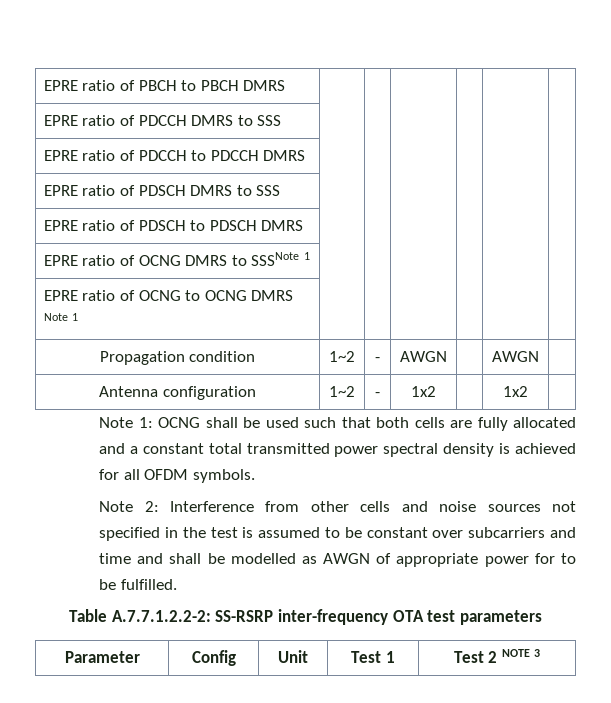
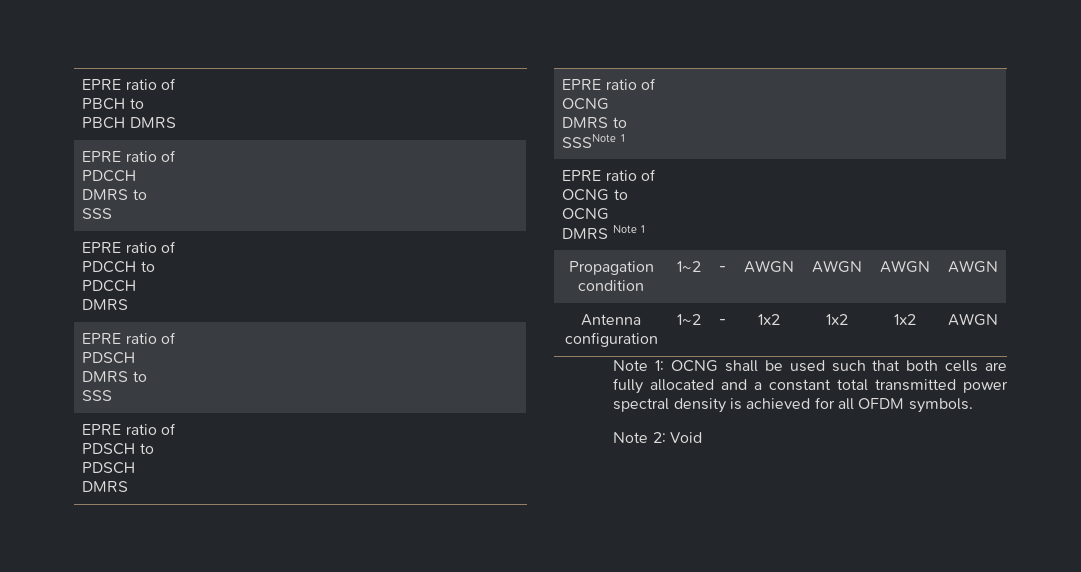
[492,351,539,362] | AWGN | -> [811,260,862,273] [879,260,930,273] [947,260,998,273] AWGN | AWGN | AWGN
[503,386,528,397] | 1x2 | -> [825,314,848,325] [893,314,916,325] [947,313,998,326] 1x2 | 1x2 | AWGN
[169,501,576,512] [99,527,576,541] [99,553,576,567] [99,579,177,590] [69,609,542,625] [64,651,140,663] [191,650,236,666] [278,650,308,663] [351,651,395,663] [453,649,541,663] Interference from other cells and noise sources not specified in the test is assumed to be constant over subcarriers and time and shall be modelled as AWGN of appropriate power for to be fulfilled. // Table A.7.7.1.2.2-2: SS-RSRP inter-frequency OTA test parameters // Parameter | Config | Unit | Test 1 | Test 2 NOTE 3 -> [669,432,702,443] Void

